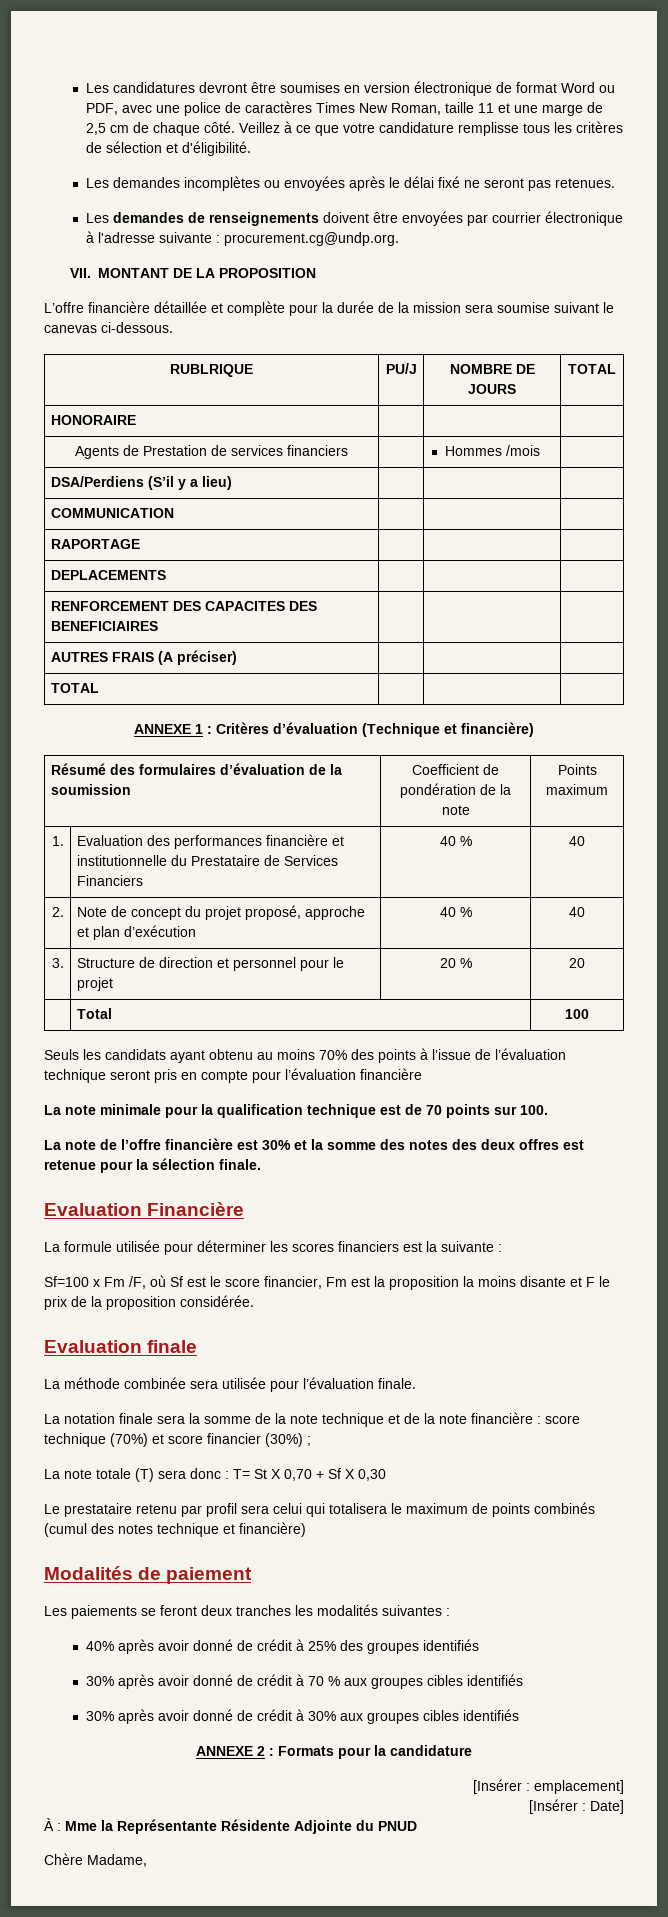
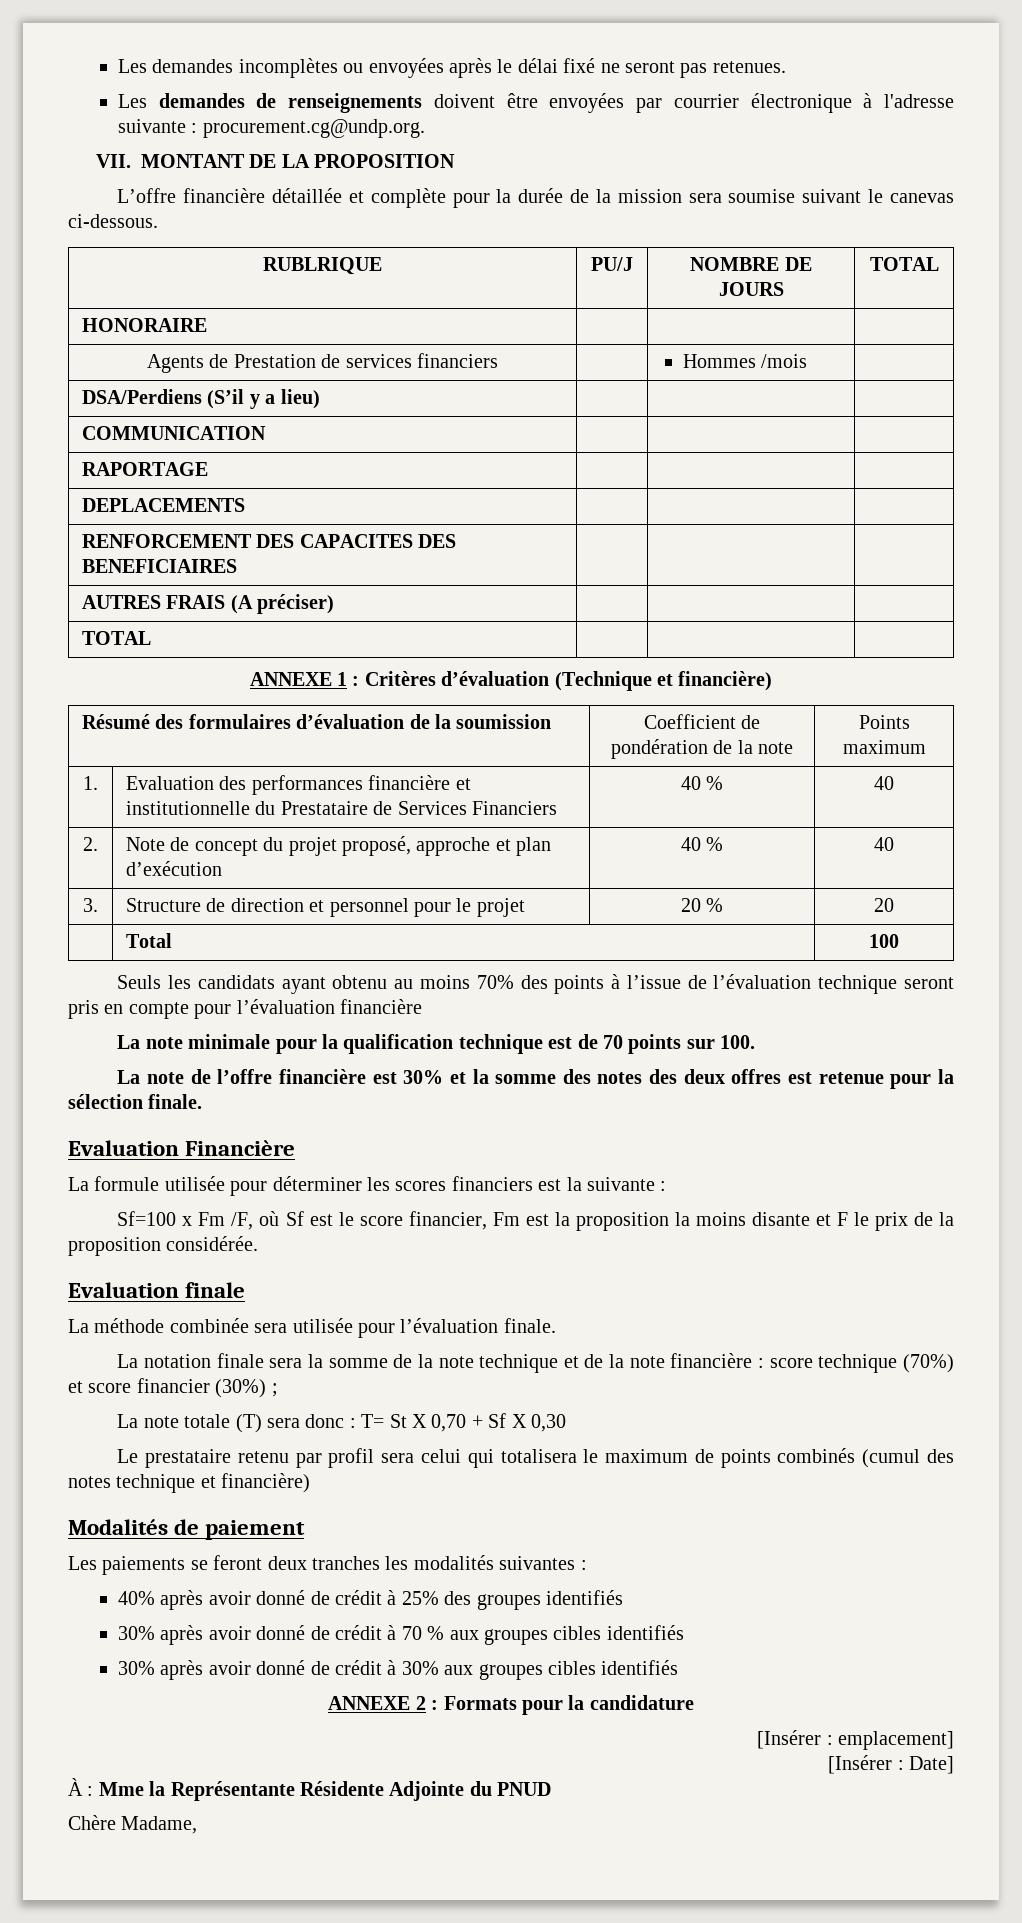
[85,81,615,96] [85,101,603,116] [85,121,623,136] [85,141,251,156] [85,178,109,188] Les candidatures devront être soumises en version électronique de format Word ou PDF, avec une police de caractères Times New Roman, taille 11 et une marge de 2,5 cm de chaque côté. Veillez à ce que votre candidature remplisse tous les critères de sélection et d'éligibilité. // Les -> [117,59,147,73] Les

